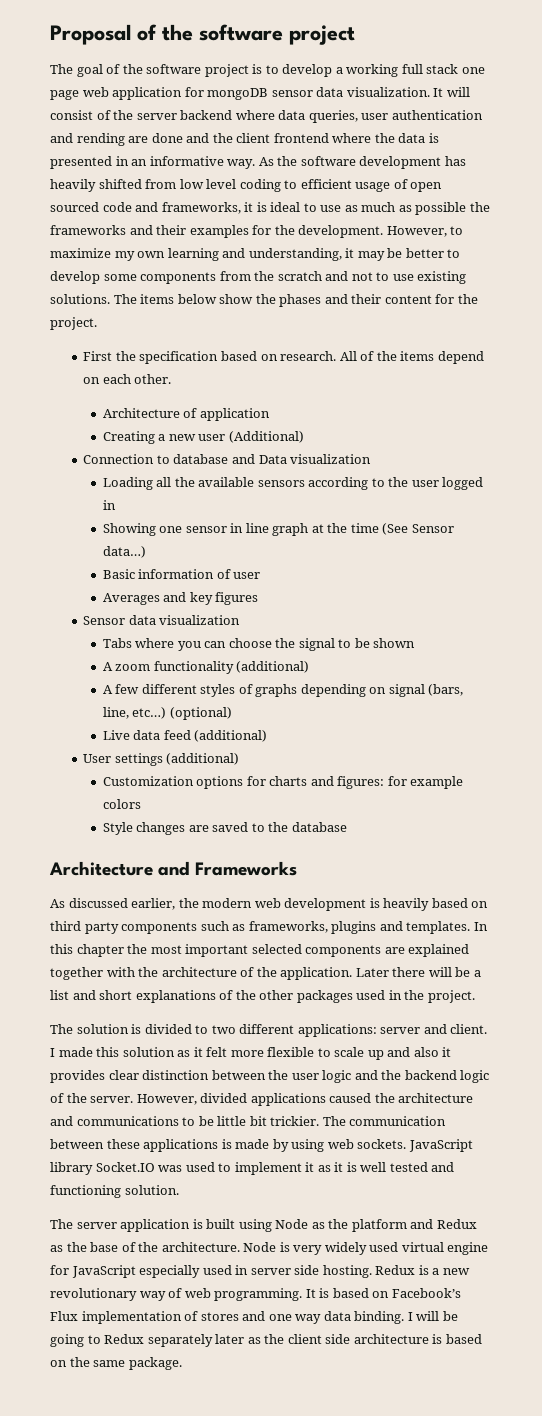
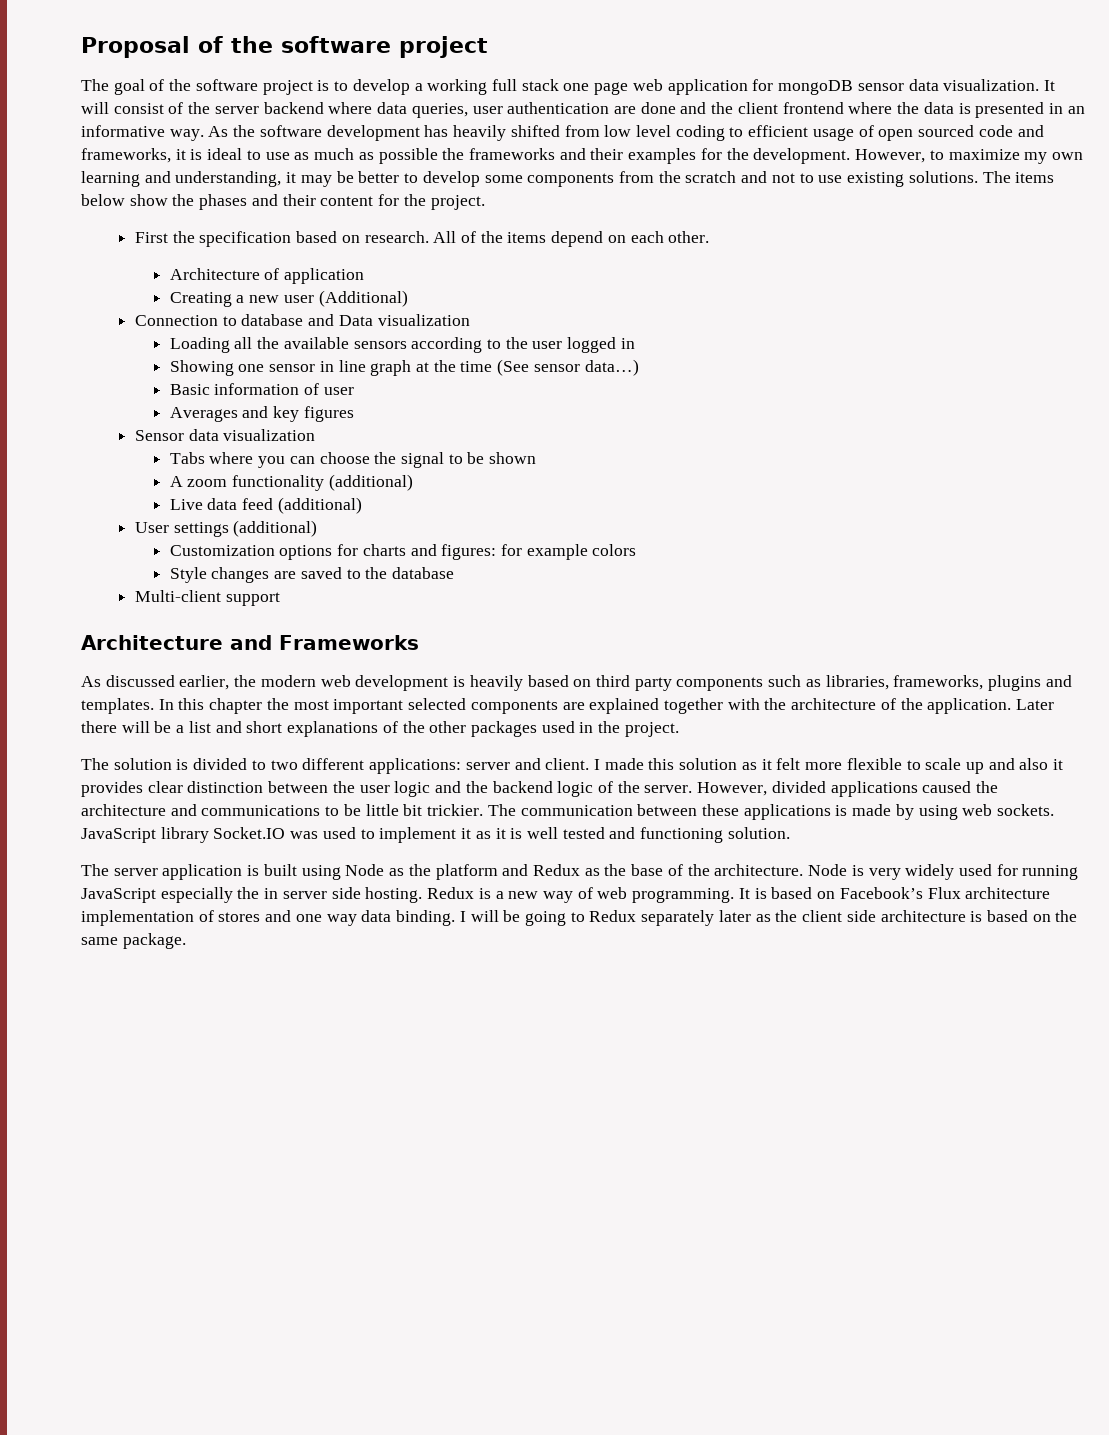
[50,133,125,146] and rending -> (610, 108) none
[411,524,454,533] Sensor -> [533,364,580,372] sensor
[102,684,464,697] [102,707,232,720] // A few different styles of graphs depending on signal (bars, line, etc…) (optional) -> (413, 482) none
(347, 827) none -> [134,590,280,606] // Multi-client support
(246, 927) none -> [825,675,889,690] libraries,
[401,1242,489,1255] [50,1265,69,1275] virtual engine for -> [996,864,1079,880] for running
[202,1265,232,1275] used -> [237,887,260,899] the
[50,1288,137,1301] revolutionary -> (539, 895) none
(78, 1316) none -> [965,887,1051,899] architecture

